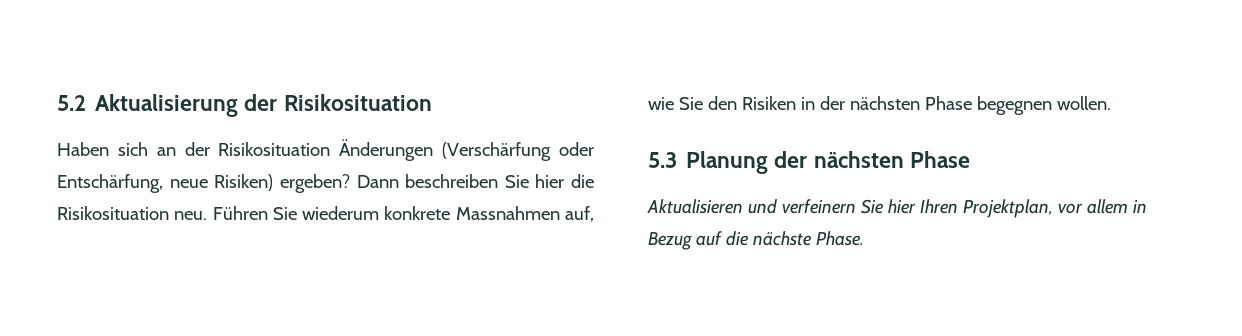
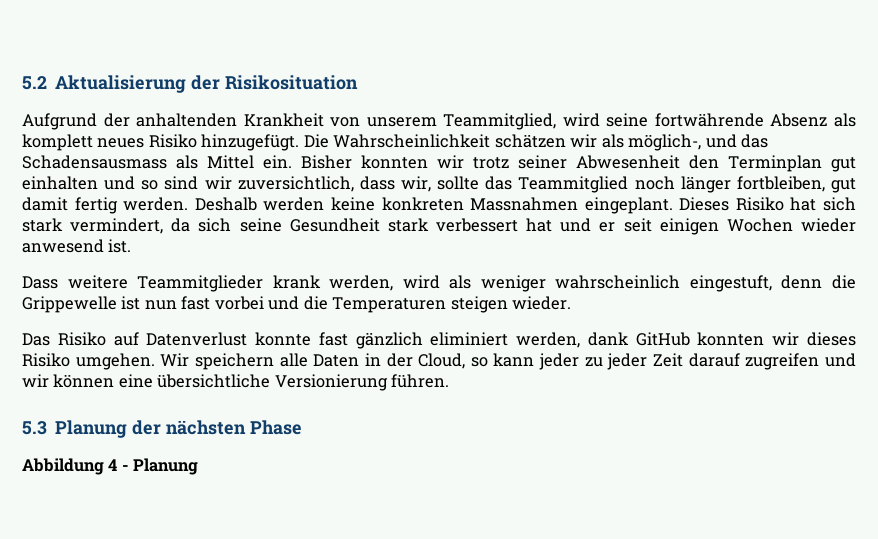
[57,139,594,161] [57,174,594,193] [57,206,594,222] [648,96,1111,115] Haben sich an der Risikosituation Änderungen (Verschärfung oder Entschärfung, neue Risiken) ergeben? Dann beschreiben Sie hier die Risikosituation neu. Führen Sie wiederum konkrete Massnahmen auf, wie Sie den Risiken in der nächsten Phase begegnen wollen. -> [22,113,856,130] [22,134,769,151] [22,155,856,172] [22,176,856,193] [22,197,857,214] [22,218,856,235] [22,239,132,253] [22,275,856,292] [22,296,572,313] [22,332,856,349] [22,353,856,370] [22,374,450,391] Aufgrund der anhaltenden Krankheit von unserem Teammitglied, wird seine fortwährende Absenz als komplett neues Risiko hinzugefügt. Die Wahrscheinlichkeit schätzen wir als möglich-, und das Schadensausmass als Mittel ein. Bisher konnten wir trotz seiner Abwesenheit den Terminplan gut einhalten und so sind wir zuversichtlich, dass wir, sollte das Teammitglied noch länger fortbleiben, gut damit fertig werden. Deshalb werden keine konkreten Massnahmen eingeplant. Dieses Risiko hat sich stark vermindert, da sich seine Gesundheit stark verbessert hat und er seit einigen Wochen wieder anwesend ist. // Dass weitere Teammitglieder krank werden, wird als weniger wahrscheinlich eingestuft, denn die Grippewelle ist nun fast vorbei und die Temperaturen steigen wieder. // Das Risiko auf Datenverlust konnte fast gänzlich eliminiert werden, dank GitHub konnten wir dieses Risiko umgehen. Wir speichern alle Daten in der Cloud, so kann jeder zu jeder Zeit darauf zugreifen und wir können eine übersichtliche Versionierung führen.
[647,199,1147,218] [648,231,864,250] Aktualisieren und verfeinern Sie hier Ihren Projektplan, vor allem in Bezug auf die nächste Phase. -> [22,458,199,475] Abbildung 4 - Planung

